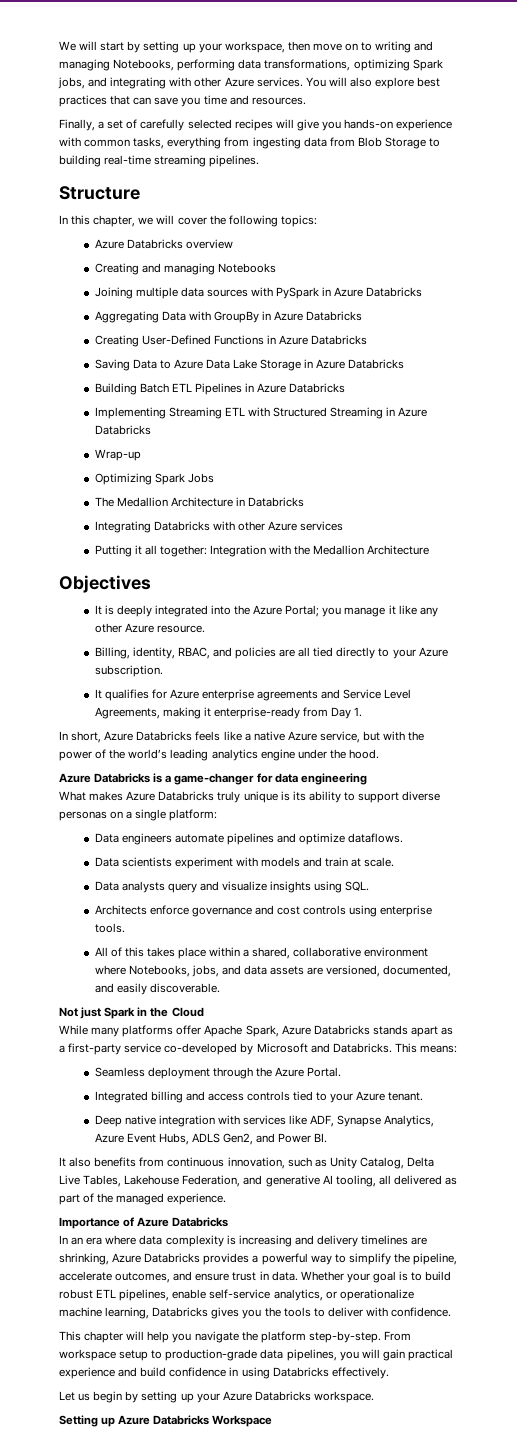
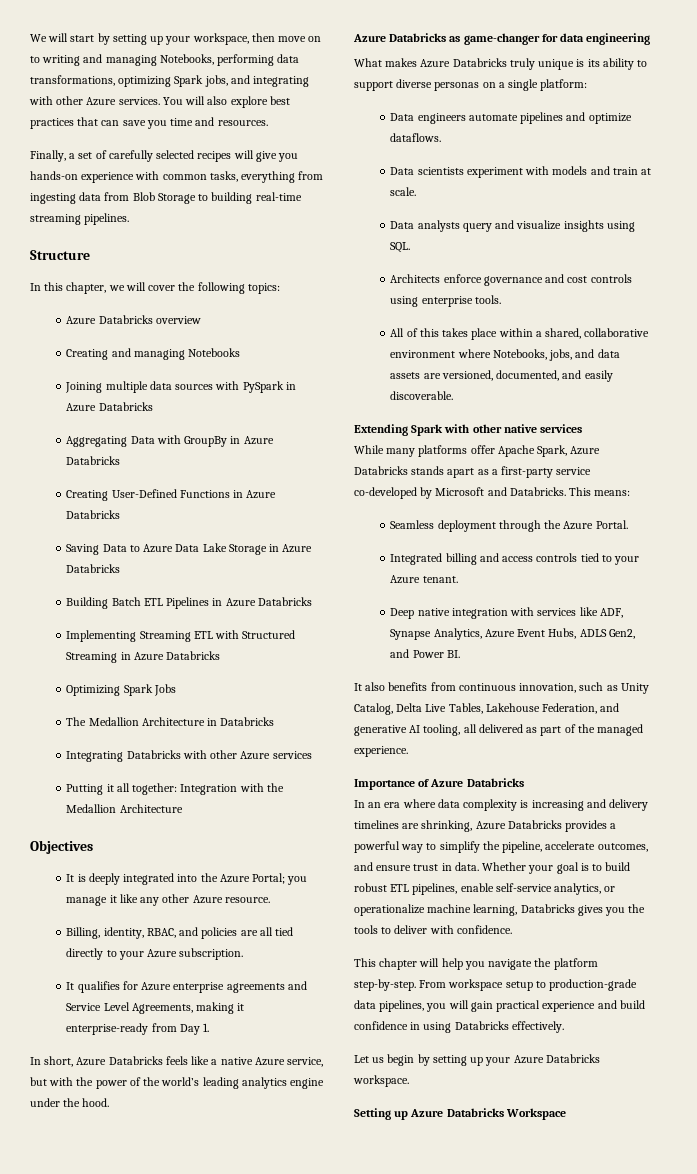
[94,449,141,461] // Wrap-up -> (221, 655) none
[153,773,172,783] is a -> [449,36,461,42] as
[59,1007,204,1019] Not just Spark in the Cloud -> [354,424,583,436] Extending Spark with other native services

